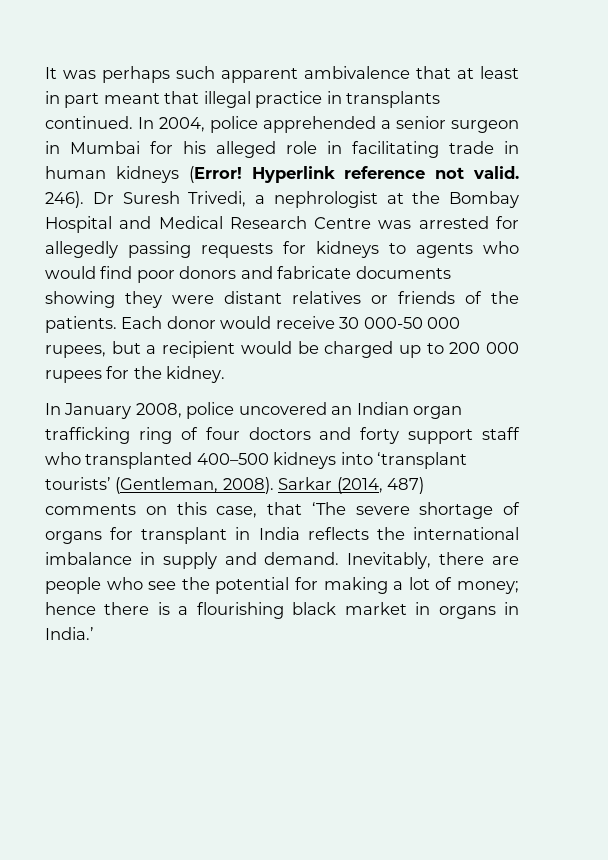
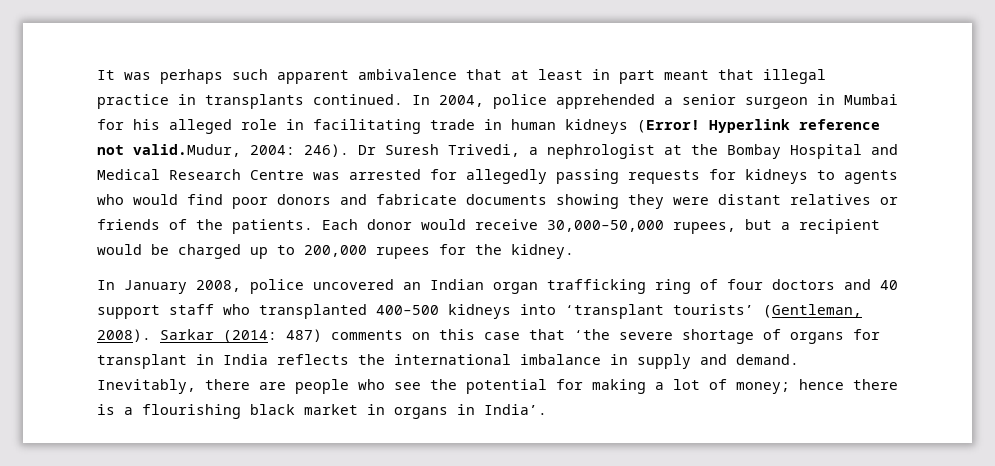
[472,166,519,179] valid. -> [133,144,295,157] valid.Mudur, 2004:
[339,317,461,329] 30 000-50 000 -> [547,220,664,232] 30,000–50,000
[449,342,519,354] 200 000 -> [304,245,367,257] 200,000
[360,427,400,444] forty -> [880,280,898,290] 40
[336,477,383,494] (2014, -> [223,330,277,343] (2014:
[216,502,346,518] case, that ‘The -> [484,329,610,340] case that ‘the
[45,627,94,640] India.’ -> [484,404,547,415] India’.

